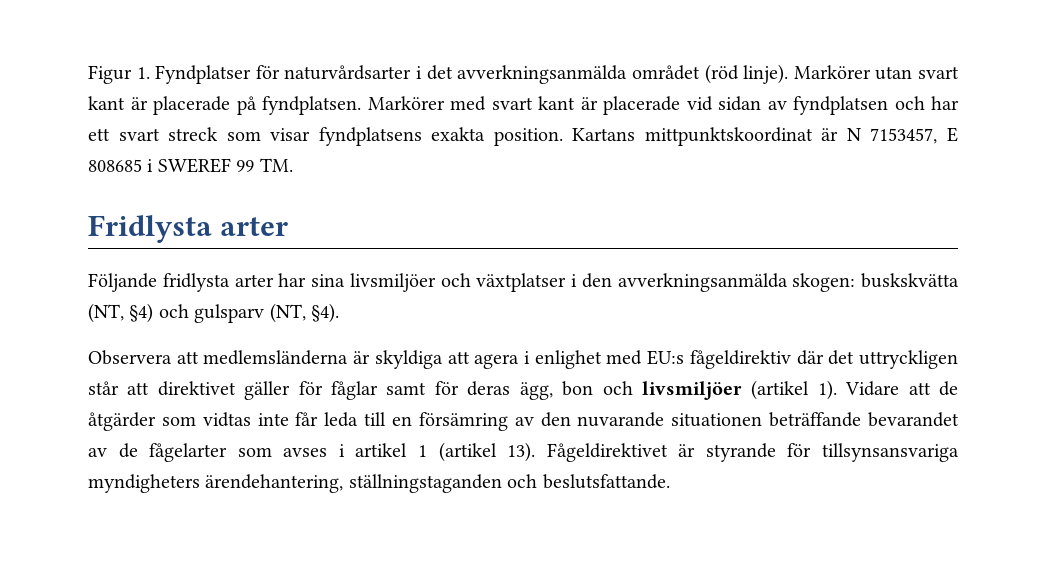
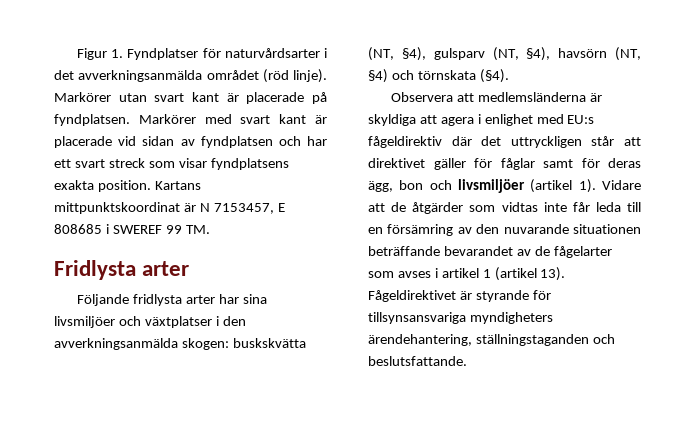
[129,303,339,323] §4) och gulsparv (NT, §4). -> [401,47,641,61] [368,69,509,83] §4), gulsparv (NT, §4), havsörn (NT, §4) och törnskata (§4).

